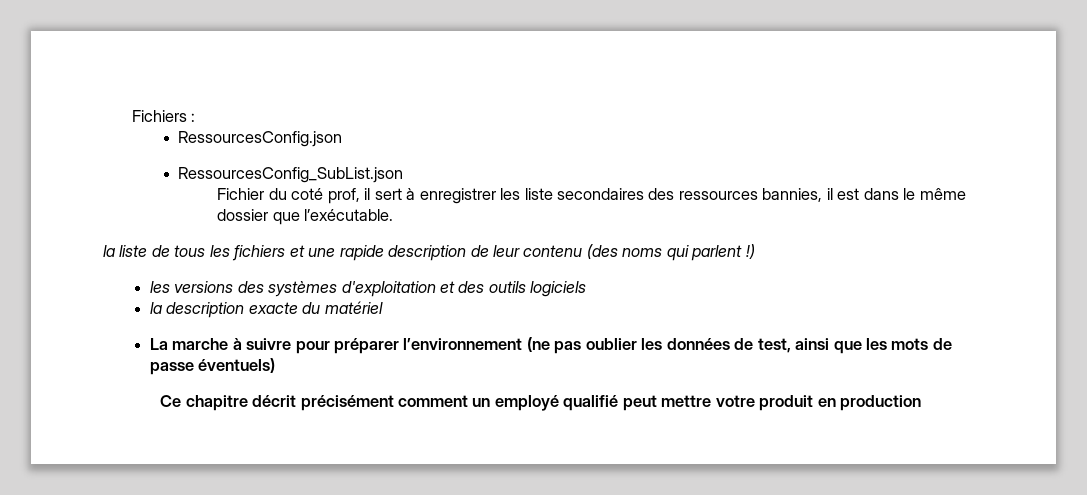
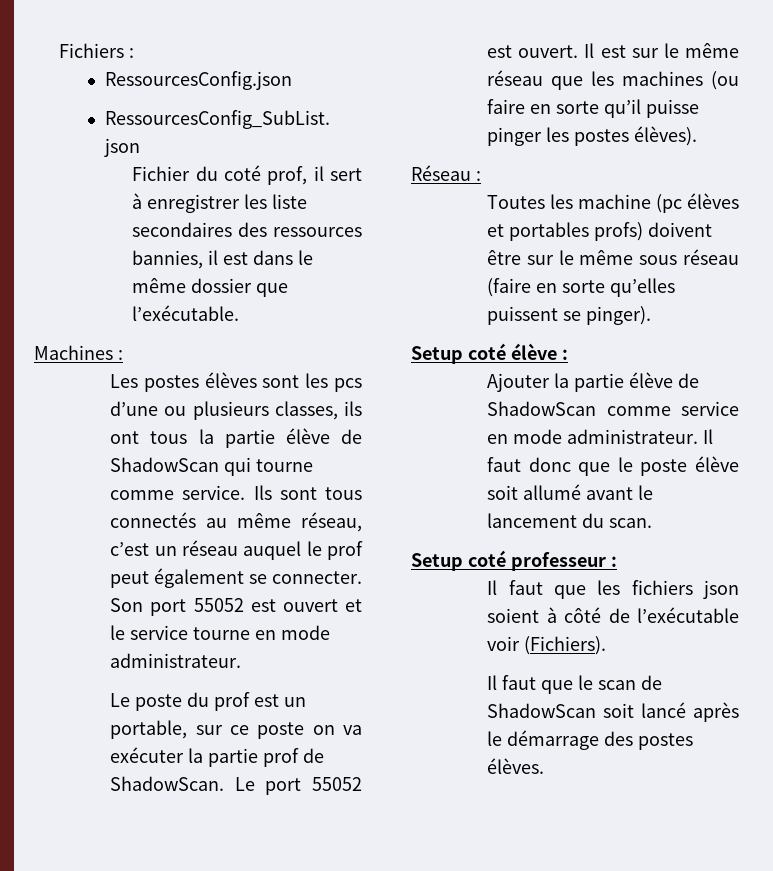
[103,244,755,261] [149,281,587,297] [149,301,383,318] [149,337,952,354] [149,358,276,375] [160,395,922,411] la liste de tous les fichiers et une rapide description de leur contenu (des noms qui parlent !) // les versions des systèmes d'exploitation et des outils logiciels // la description exacte du matériel // La marche à suivre pour préparer l’environnement (ne pas oublier les données de test, ainsi que les mots de passe éventuels) // Ce chapitre décrit précisément comment un employé qualifié peut mettre votre produit en production -> [34,345,123,360] [110,372,362,392] [110,401,363,420] [110,428,362,448] [110,457,313,476] [110,485,363,500] [110,512,362,532] [110,540,363,560] [110,568,362,588] [110,598,362,616] [110,625,330,640] [110,653,242,668] [110,692,306,711] [110,720,362,739] [110,747,324,767] [110,776,363,795] [487,43,739,58] [487,70,739,90] [487,99,699,118] [487,126,697,146] [411,165,481,181] [487,193,739,213] [487,222,712,241] [487,249,739,265] [487,278,675,297] [487,306,651,325] [411,343,568,364] [487,372,699,392] [487,401,739,416] [487,429,713,444] [487,456,739,476] [487,484,653,500] [487,513,652,528] [411,550,617,571] [487,580,739,599] [487,607,739,623] [487,636,607,655] [487,675,662,694] [487,702,739,722] [487,730,693,750] [487,758,545,774] Machines : // Les postes élèves sont les pcs d’une ou plusieurs classes, ils ont tous la partie élève de ShadowScan qui tourne comme service. Ils sont tous connectés au même réseau, c’est un réseau auquel le prof peut également se connecter. Son port 55052 est ouvert et le service tourne en mode administrateur. // Le poste du prof est un portable, sur ce poste on va exécuter la partie prof de ShadowScan. Le port 55052 est ouvert. Il est sur le même réseau que les machines (ou faire en sorte qu’il puisse pinger les postes élèves). // Réseau : // Toutes les machine (pc élèves et portables profs) doivent être sur le même sous réseau (faire en sorte qu’elles puissent se pinger). // Setup coté élève : // Ajouter la partie élève de ShadowScan comme service en mode administrateur. Il faut donc que le poste élève soit allumé avant le lancement du scan. // Setup coté professeur : // Il faut que les fichiers json soient à côté de l’exécutable voir (Fichiers). // Il faut que le scan de ShadowScan soit lancé après le démarrage des postes élèves.

